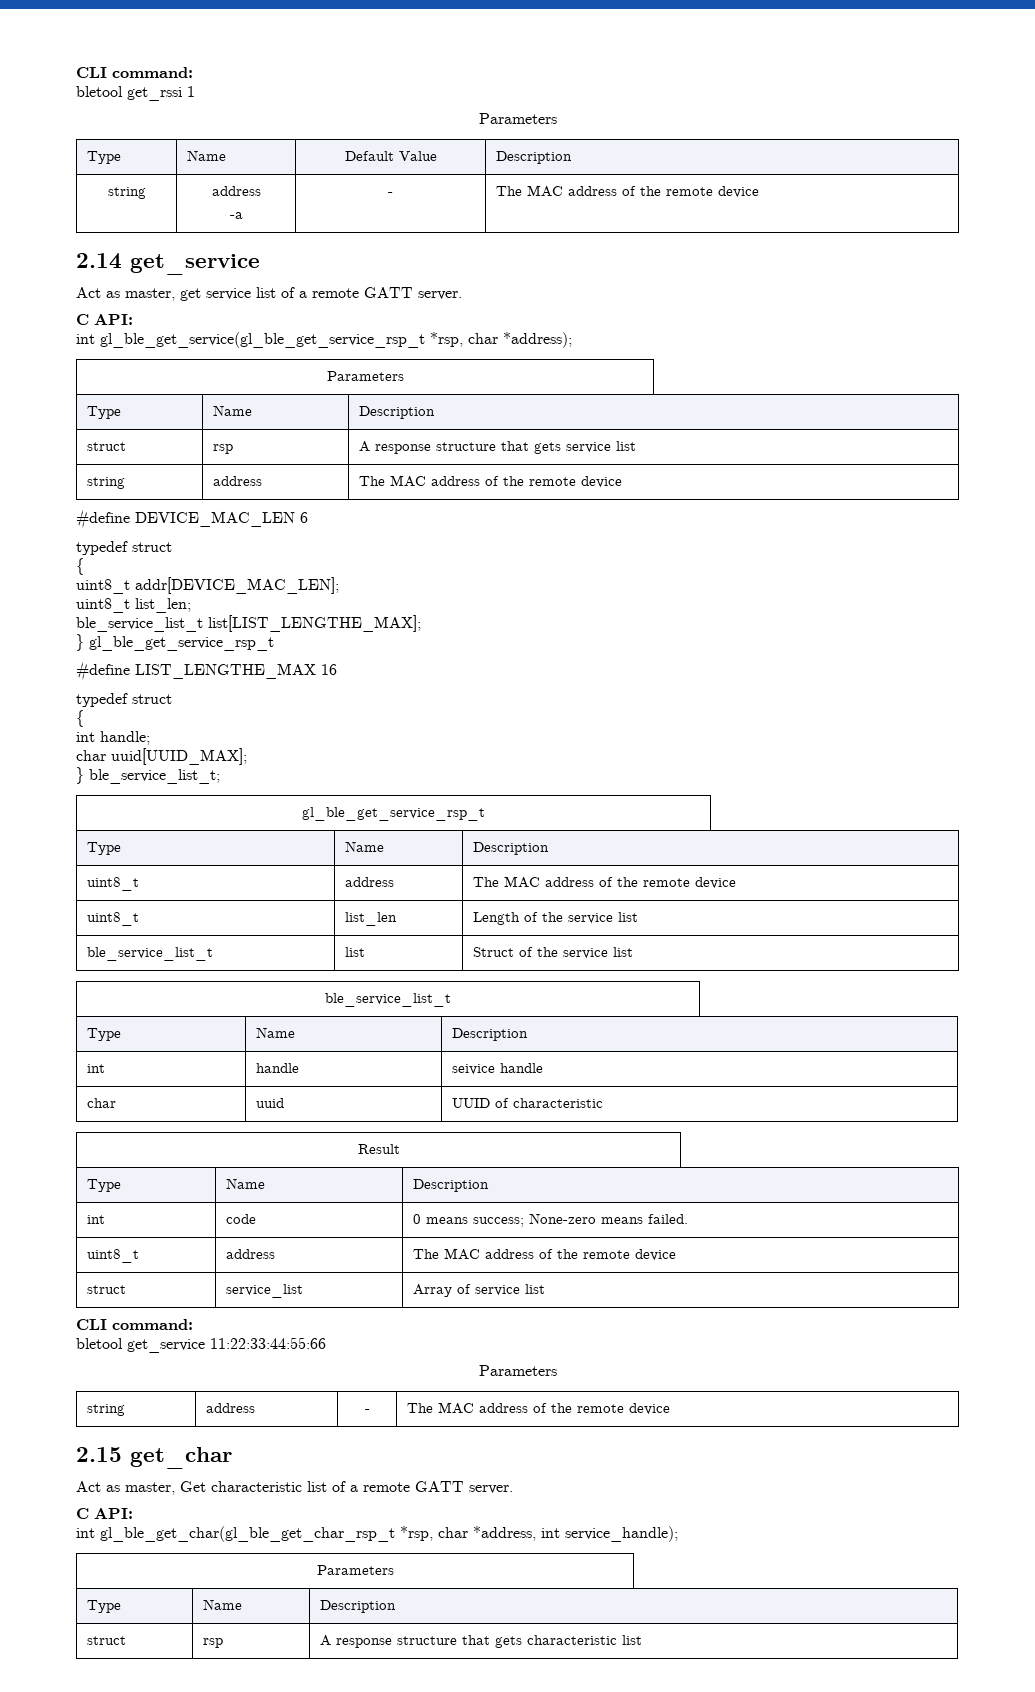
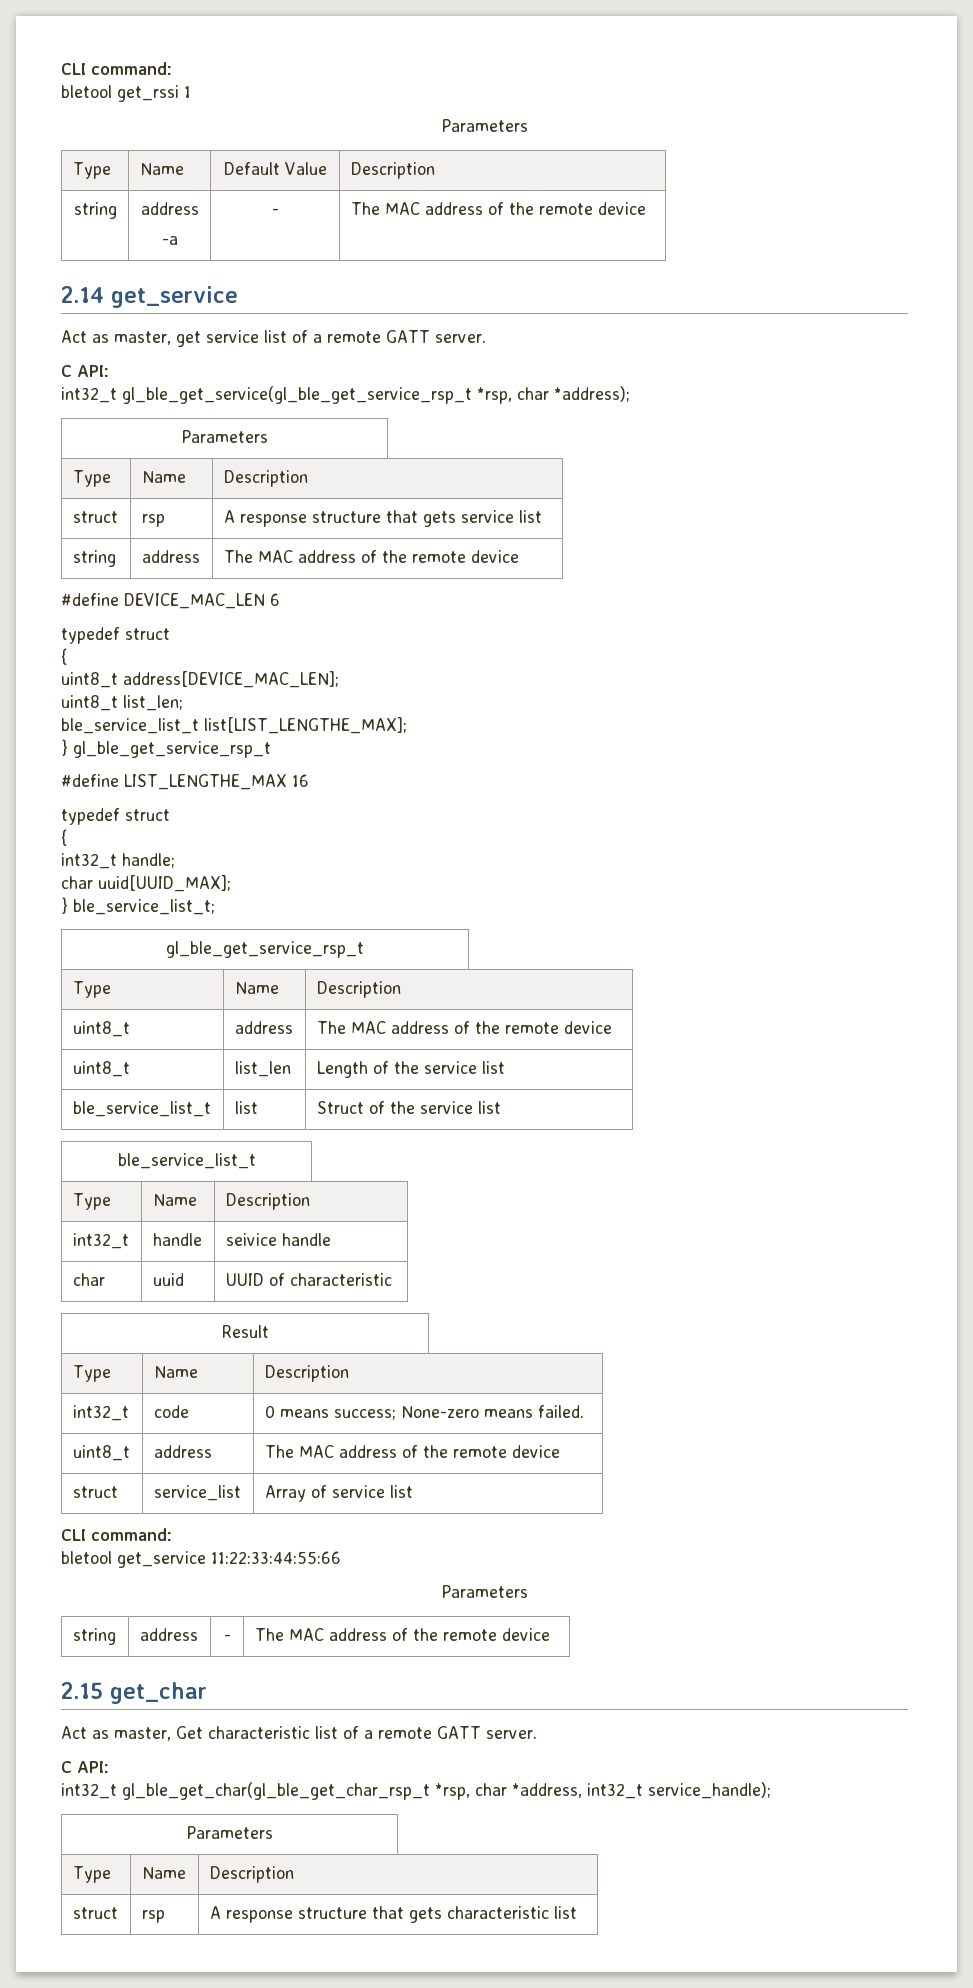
[76,334,95,344] int -> [61,387,117,403] int32_t
[135,577,339,594] addr[DEVICE_MAC_LEN]; -> [123,671,339,688] address[DEVICE_MAC_LEN];
[76,732,95,742] int -> [61,853,117,869] int32_t
[87,1064,106,1073] int -> [72,1233,129,1249] int32_t
[87,1215,106,1224] int -> [72,1405,129,1421] int32_t
[76,1528,95,1538] int -> [61,1783,117,1799] int32_t
[541,1528,560,1538] int -> [587,1783,643,1799] int32_t

